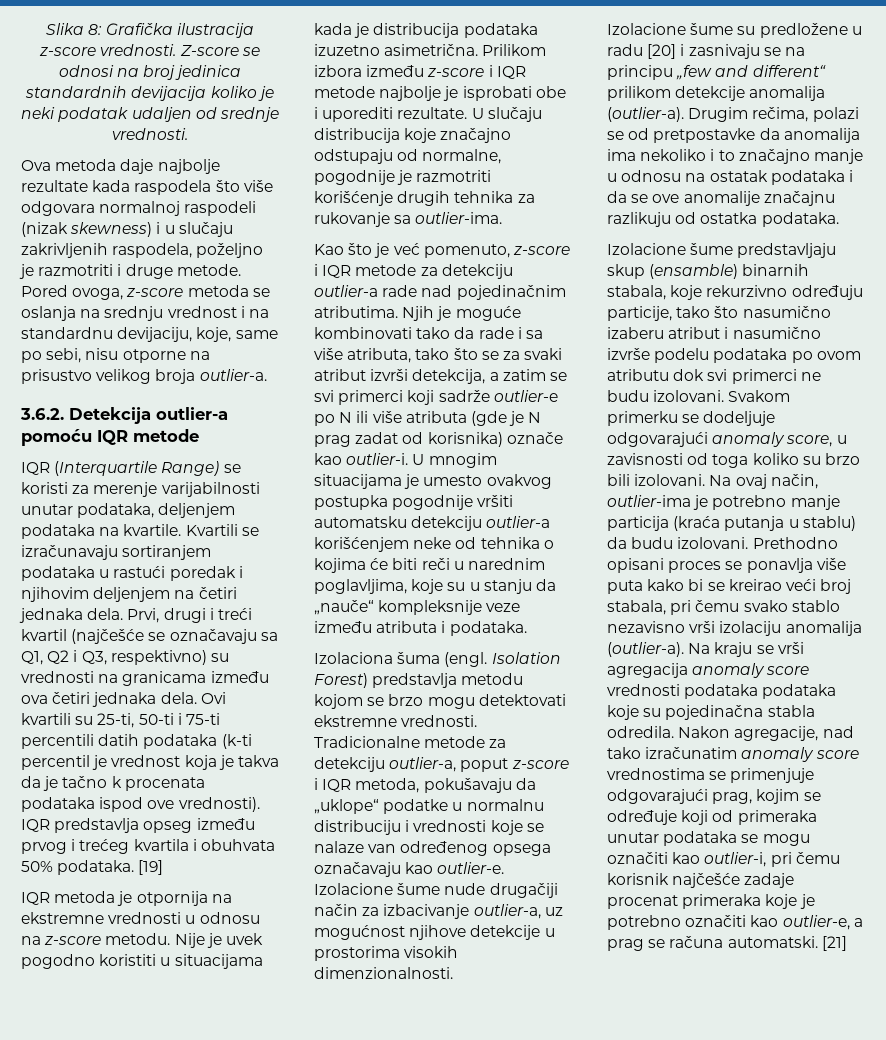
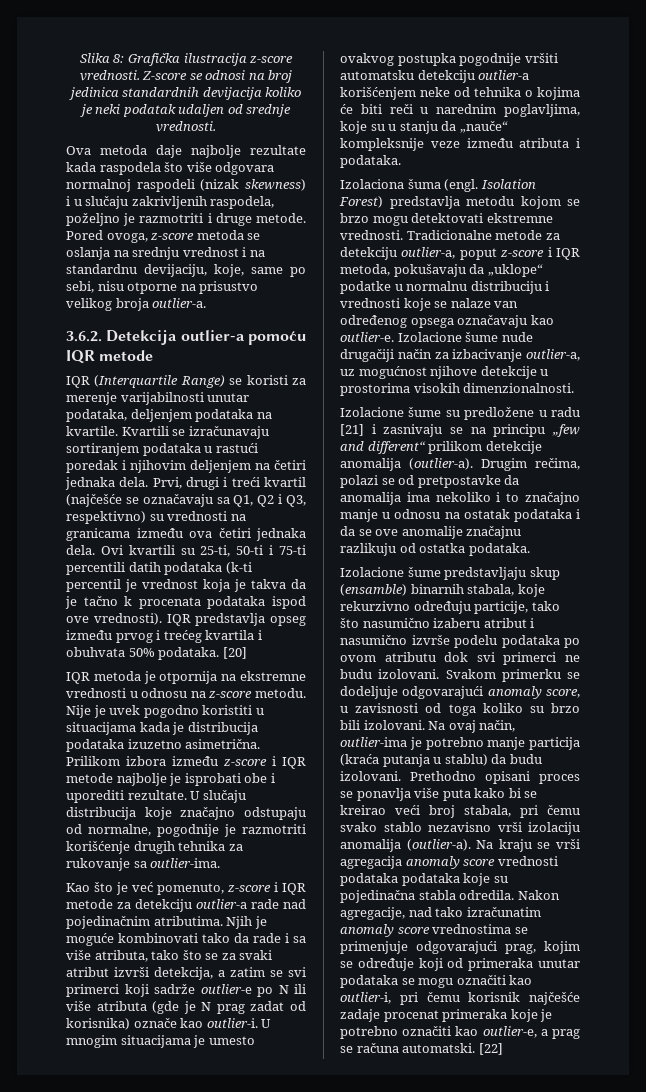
[138,860,164,875] [19] -> [222,647,247,659] [20]
[647,44,677,59] [20] -> [340,424,364,436] [21]
[821,936,847,951] [21] -> [478,1043,503,1055] [22]

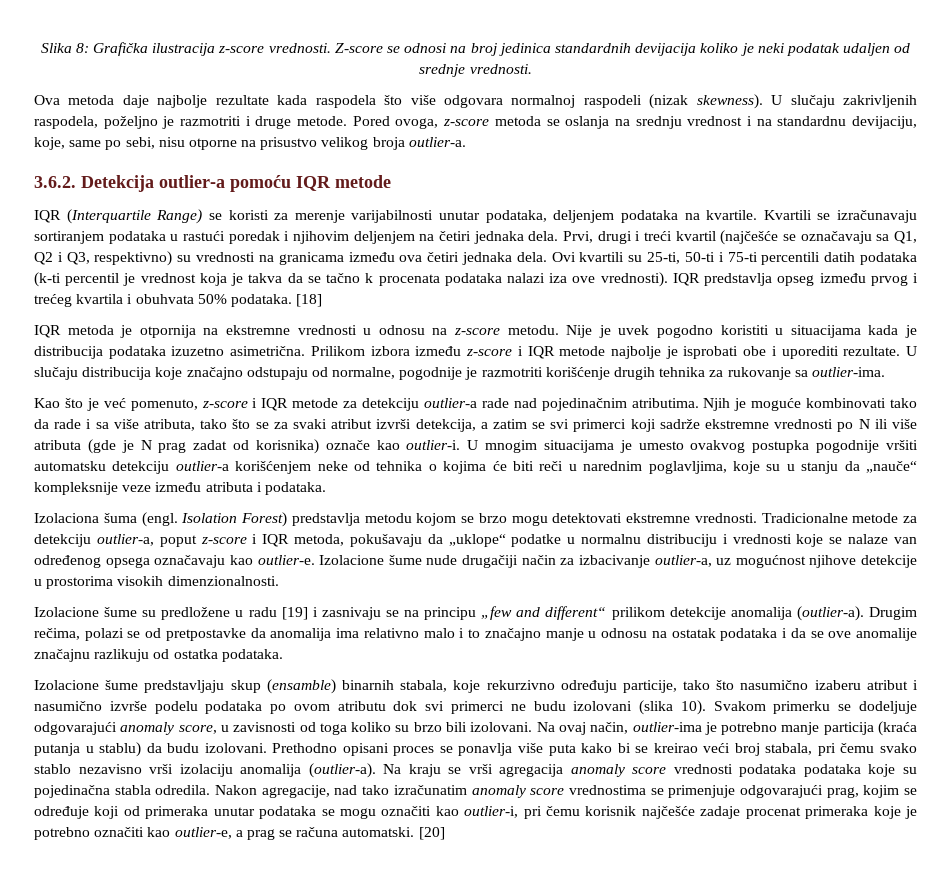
[245,179,306,191] [66,196,82,206] skewness) i u -> [696,94,783,109] skewness). U
[65,596,77,609] je -> [307,276,321,283] se
[272,596,306,609] ispod -> [506,273,568,283] nalazi iza
[222,647,247,659] [20] -> [296,294,323,307] [18]
[200,984,252,994] outlier-e -> [705,419,834,429] ekstremne vrednosti
[340,424,364,436] [21] -> [281,607,308,620] [19]
[435,492,491,502] nekoliko -> [363,628,455,638] relativno malo
[378,669,440,679] izolovani. -> [573,700,706,715] izolovani (slika 10).
[478,1043,503,1055] [22] -> [418,827,445,840] [20]

